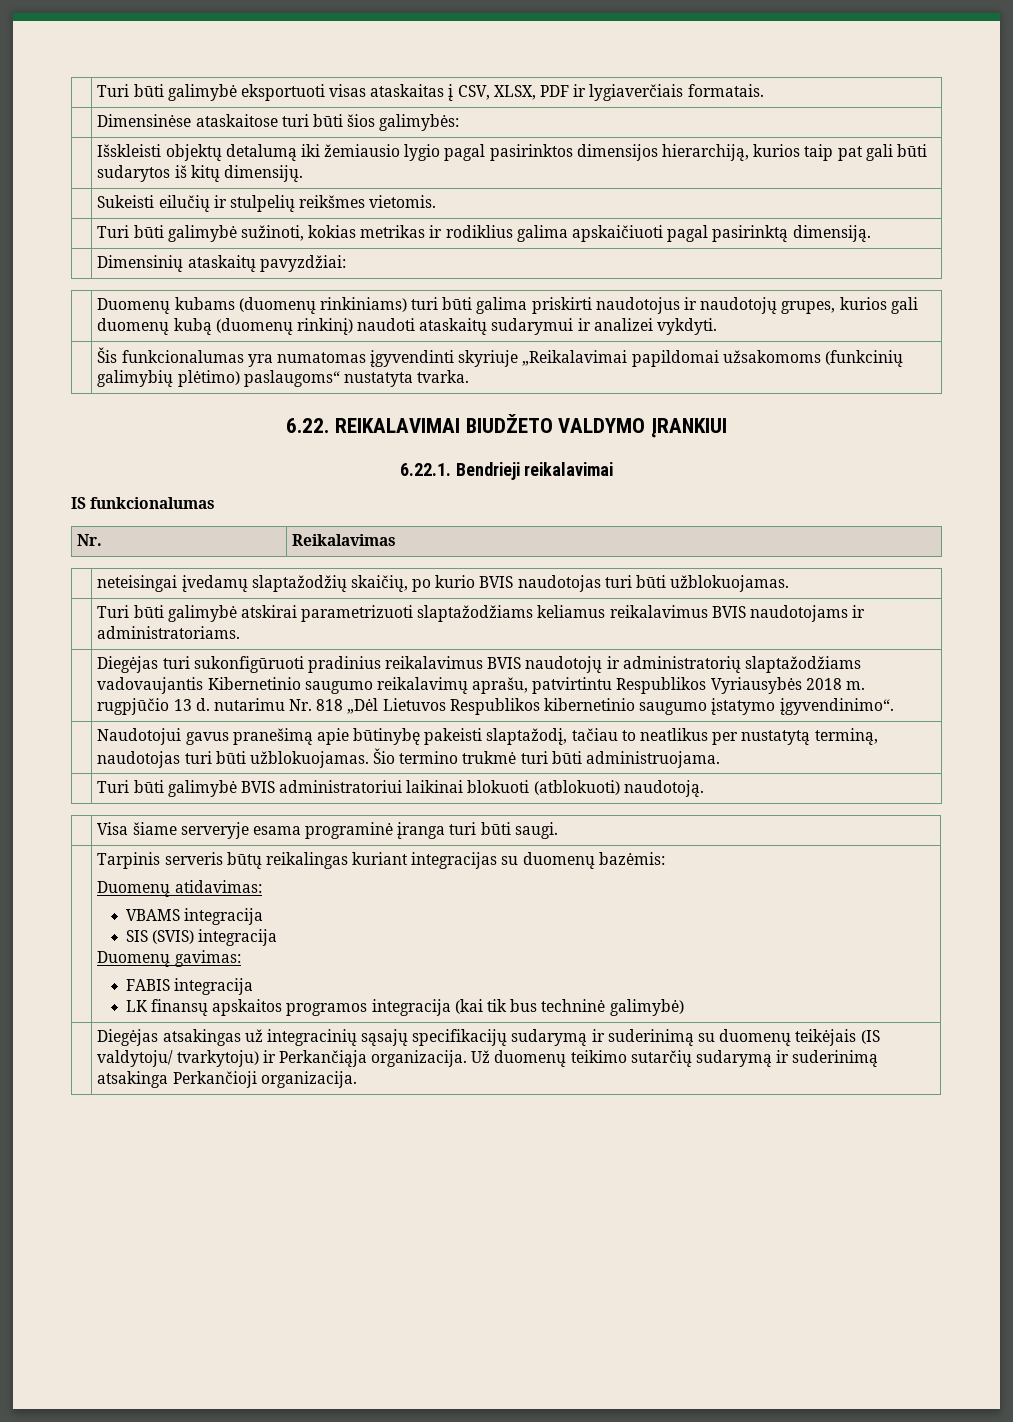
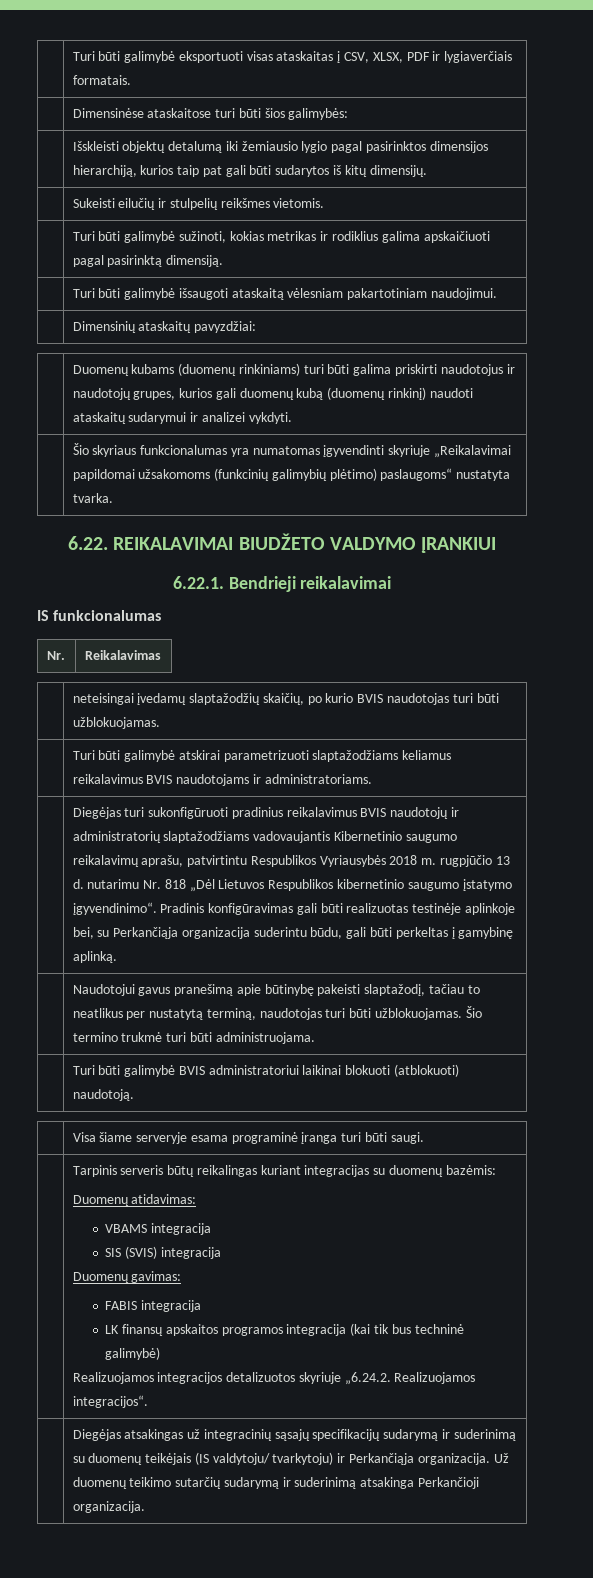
(871, 233) none -> [72,288,497,300] // | Turi būti galimybė išsaugoti ataskaitą vėlesniam pakartotiniam naudojimui.
[97,347,118,363] Šis -> [72,443,137,457] Šio skyriaus
(894, 706) none -> [160,903,515,915] [72,927,514,939] [72,951,117,963] Pradinis konfigūravimas gali būti realizuotas testinėje aplinkoje bei, su Perkančiąja organizacija suderintu būdu, gali būti perkeltas į gamybinę aplinką.
(684, 1007) none -> [72,1372,476,1385] [72,1395,148,1408] // Realizuojamos integracijos detalizuotos skyriuje „6.24.2. Realizuojamos integracijos“.

